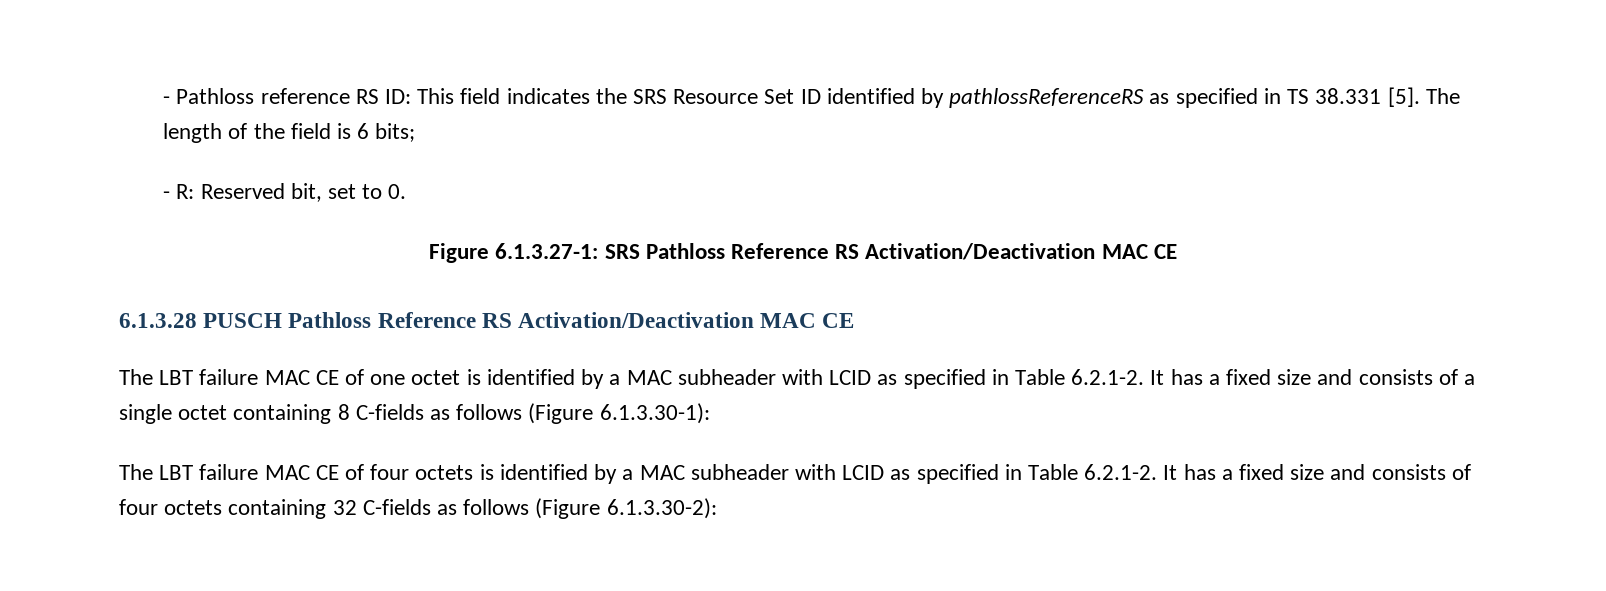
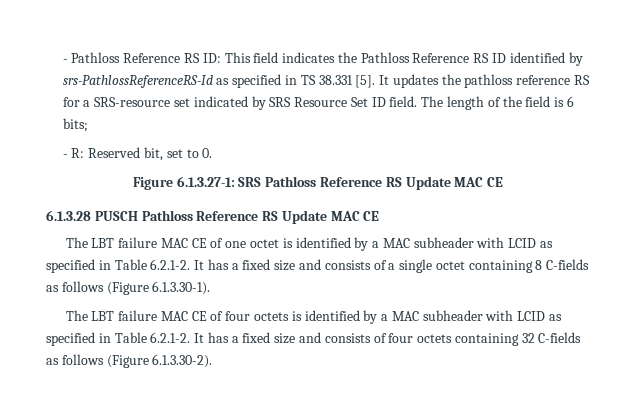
[260,88,350,104] reference -> [123,53,181,63] Reference
[632,89,795,104] SRS Resource Set -> [360,52,490,63] Pathloss Reference RS
[949,88,1145,108] pathlossReferenceRS -> [62,75,213,88] srs-PathlossReferenceRS-Id
(1420, 97) none -> [379,74,591,88] [62,96,418,110] It updates the pathloss reference RS for a SRS-resource set indicated by SRS Resource Set ID field.
[865,243,1096,260] Activation/Deactivation -> [405,176,451,190] Update
[518,312,755,328] Activation/Deactivation -> [281,210,327,224] Update
[599,403,710,424] 6.1.3.30-1): -> [152,281,211,295] 6.1.3.30-1).
[606,498,717,519] 6.1.3.30-2): -> [152,354,213,368] 6.1.3.30-2).

